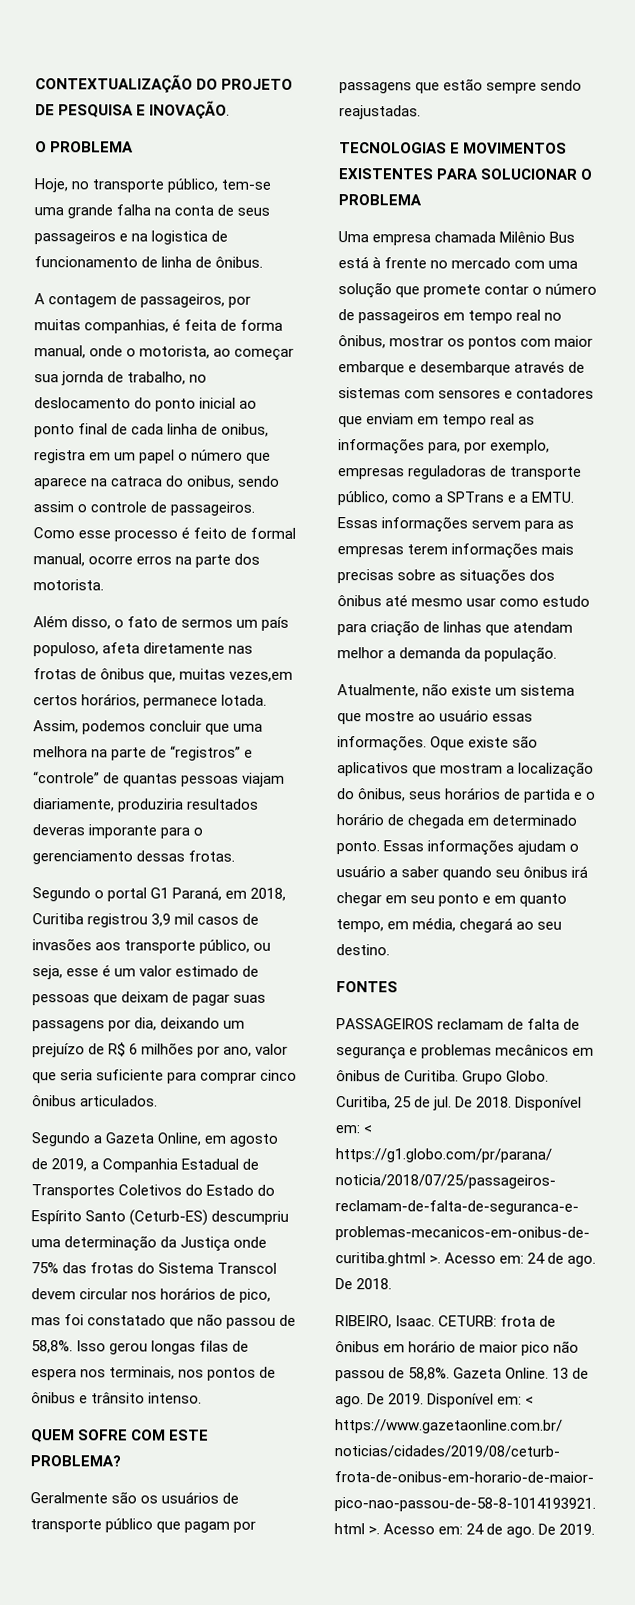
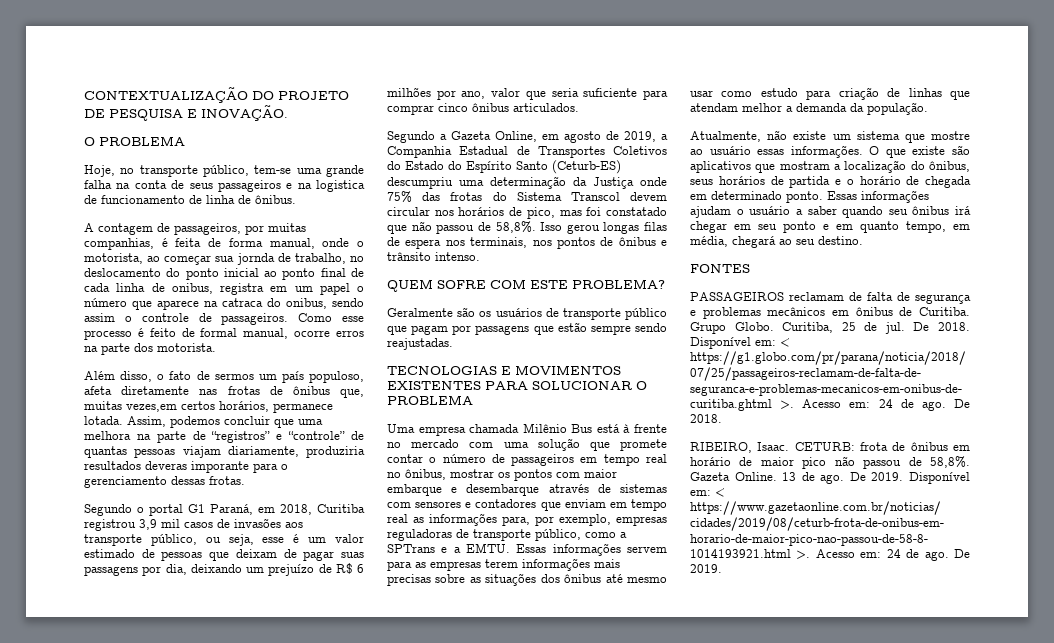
[430,736,466,751] Oque -> [869,146,906,158] O que

